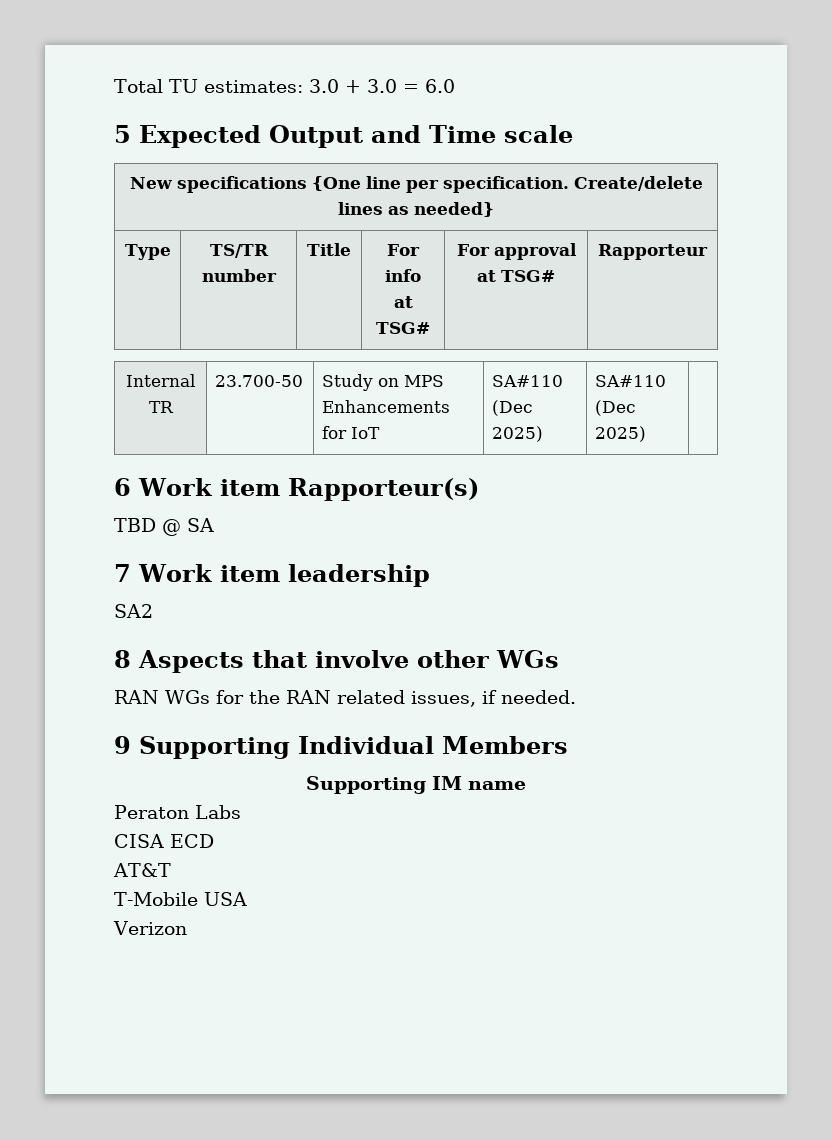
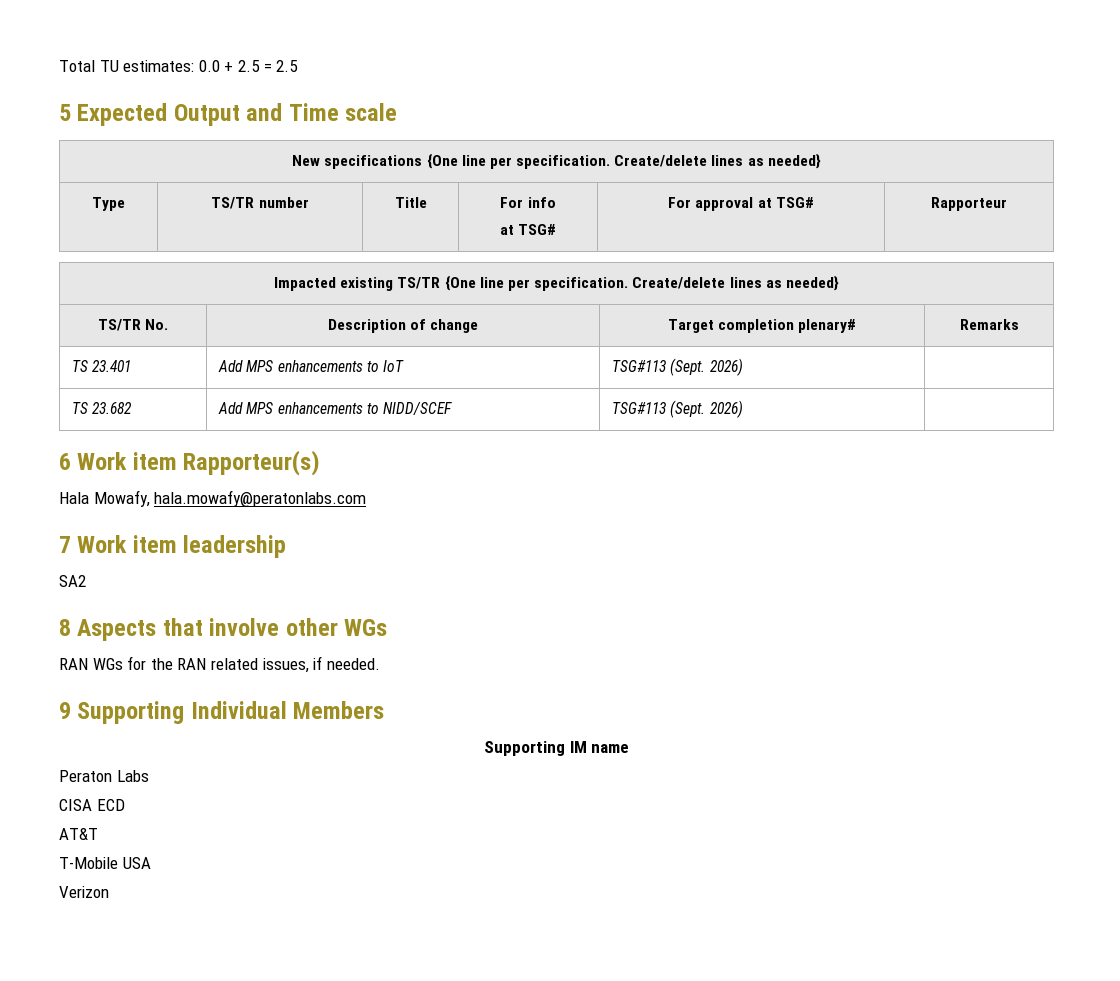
[308,79,455,93] 3.0 + 3.0 = 6.0 -> [198,60,299,72] 0.0 + 2.5 = 2.5
[126,374,195,387] [148,401,174,413] [215,375,304,387] [322,374,445,391] [322,400,451,413] [322,426,381,439] [492,375,564,387] [492,400,534,416] [492,426,544,442] [595,375,667,387] [595,400,637,416] [595,426,647,442] Internal TR | 23.700-50 | Study on MPS Enhancements for IoT | SA#110 (Dec 2025) | SA#110 (Dec 2025) -> [274,275,839,291] [97,319,169,331] [327,319,479,333] [667,319,857,333] [959,319,1019,330] [72,360,132,372] [218,360,404,372] [612,358,743,376] [72,402,133,414] [218,402,452,415] [612,400,743,418] Impacted existing TS/TR {One line per specification. Create/delete lines as needed} // TS/TR No. | Description of change | Target completion plenary# | Remarks // TS 23.401 | Add MPS enhancements to IoT | TSG#113 (Sept. 2026) | // TS 23.682 | Add MPS enhancements to NIDD/SCEF | TSG#113 (Sept. 2026)
[114,518,214,536] TBD @ SA -> [59,490,367,507] Hala Mowafy, hala.mowafy@peratonlabs.com

